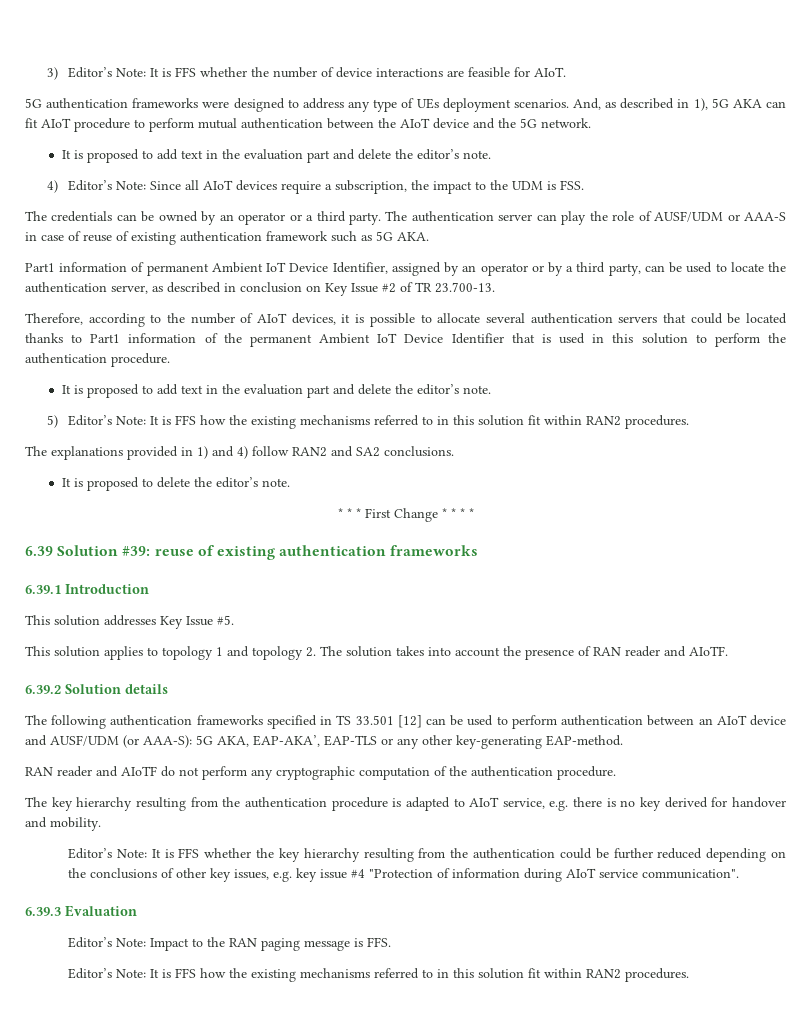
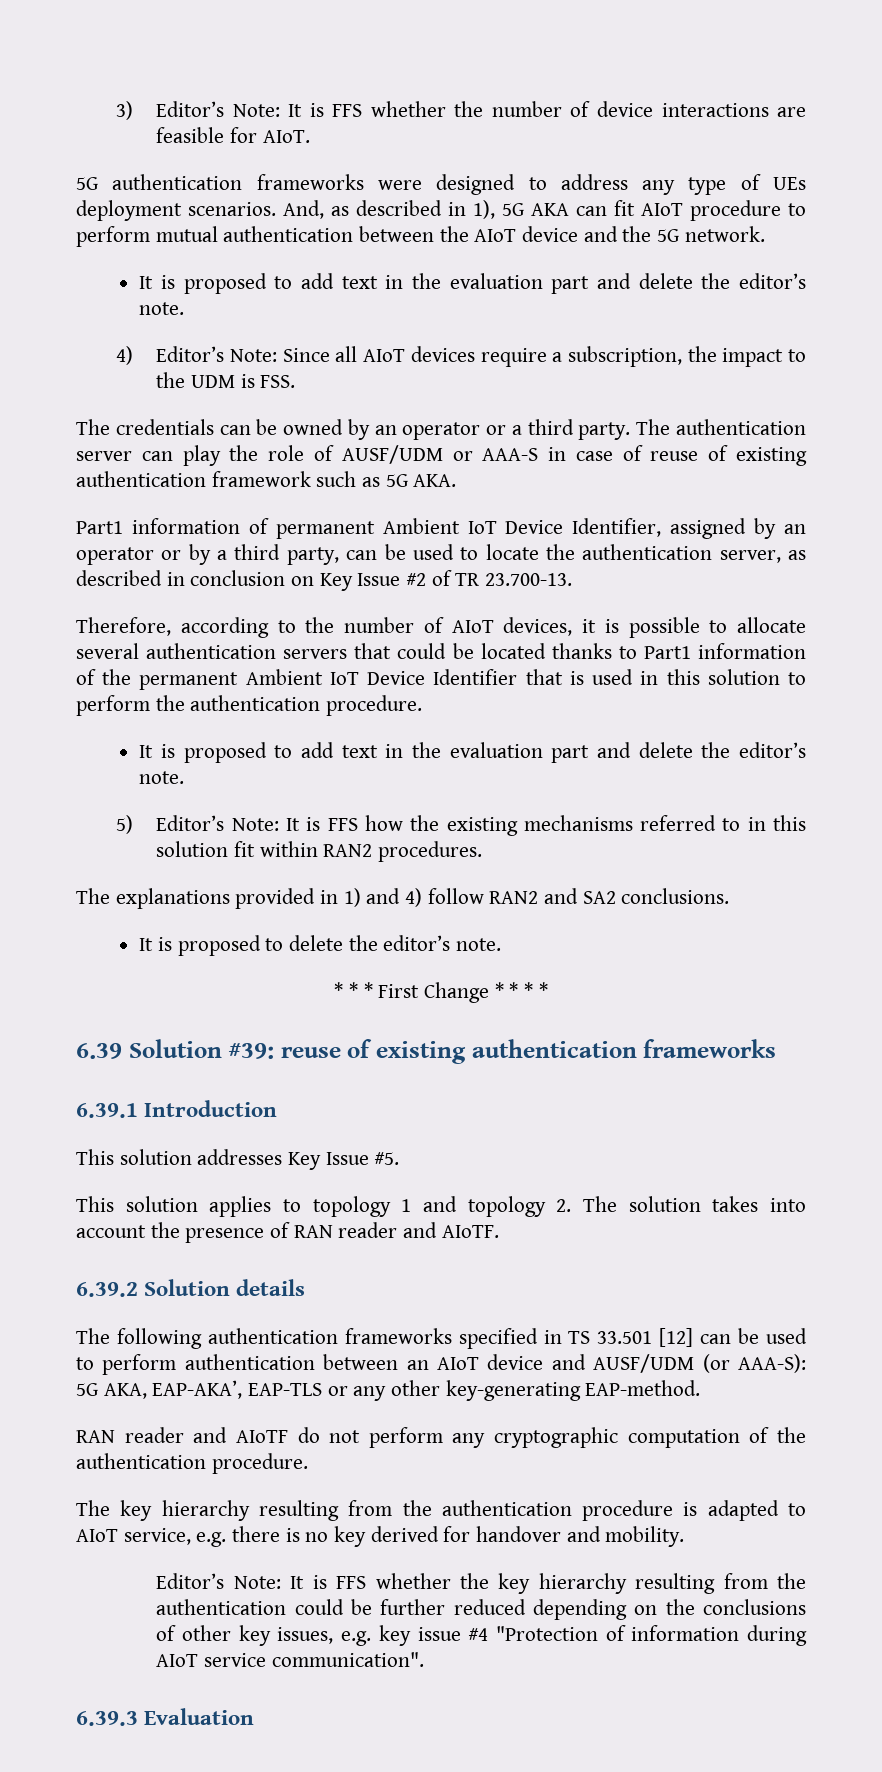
[68,937,392,951] [68,968,690,982] // Editor’s Note: Impact to the RAN paging message is FFS. // Editor’s Note: It is FFS how the existing mechanisms referred to in this solution fit within RAN2 procedures. -> (255, 1716) none

